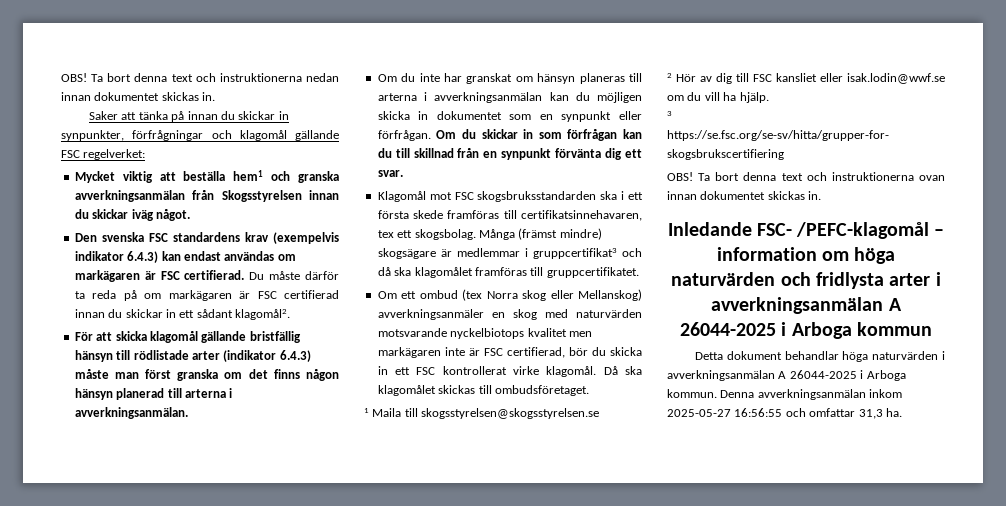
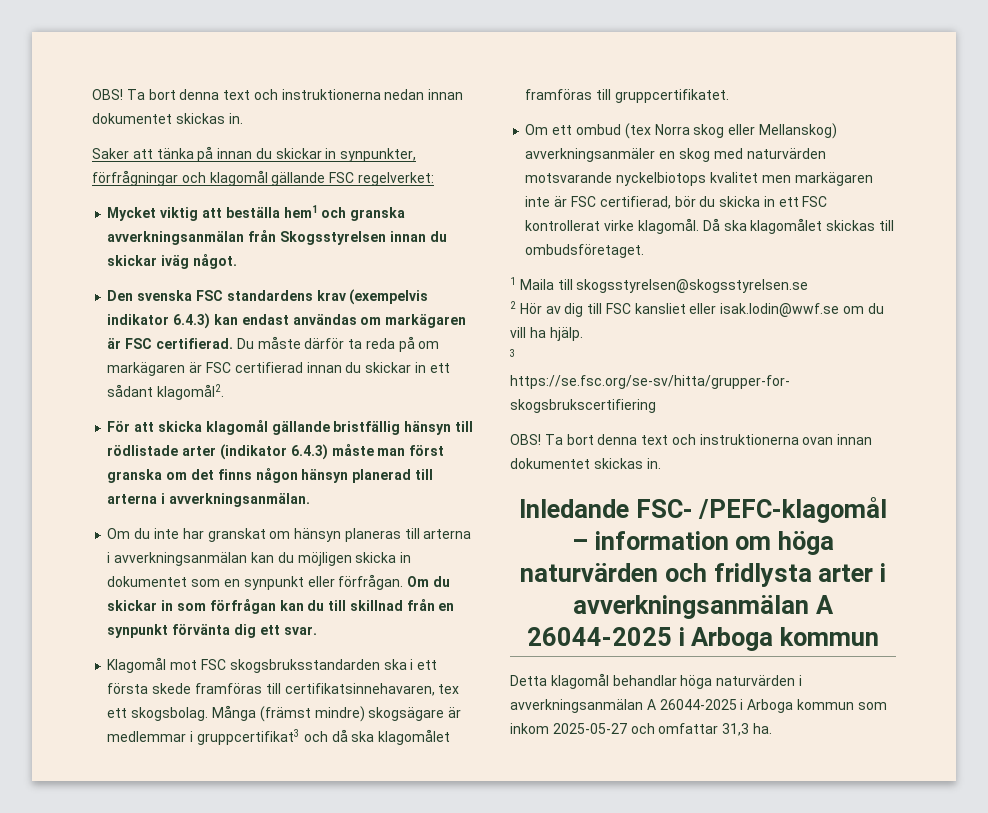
[726,351,782,360] dokument -> [550,673,609,689] klagomål
[667,389,866,400] kommun. Denna avverkningsanmälan -> [796,699,887,710] kommun som
[734,408,783,417] 16:56:55 -> (627, 728) none

